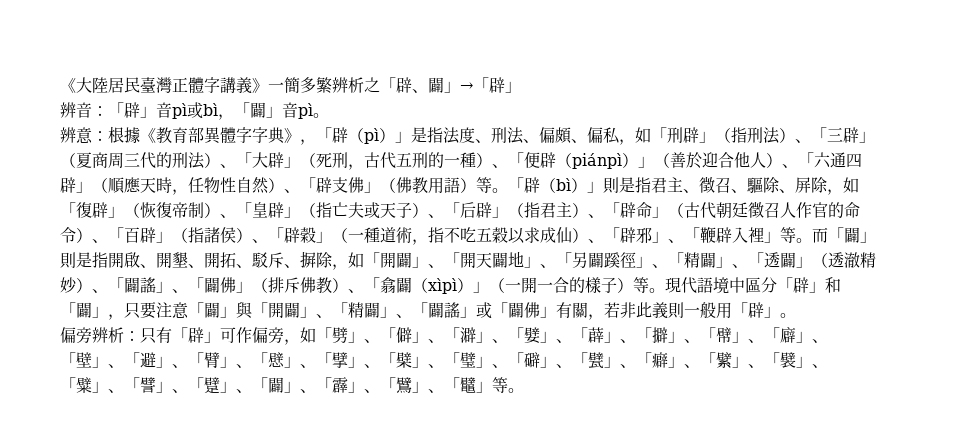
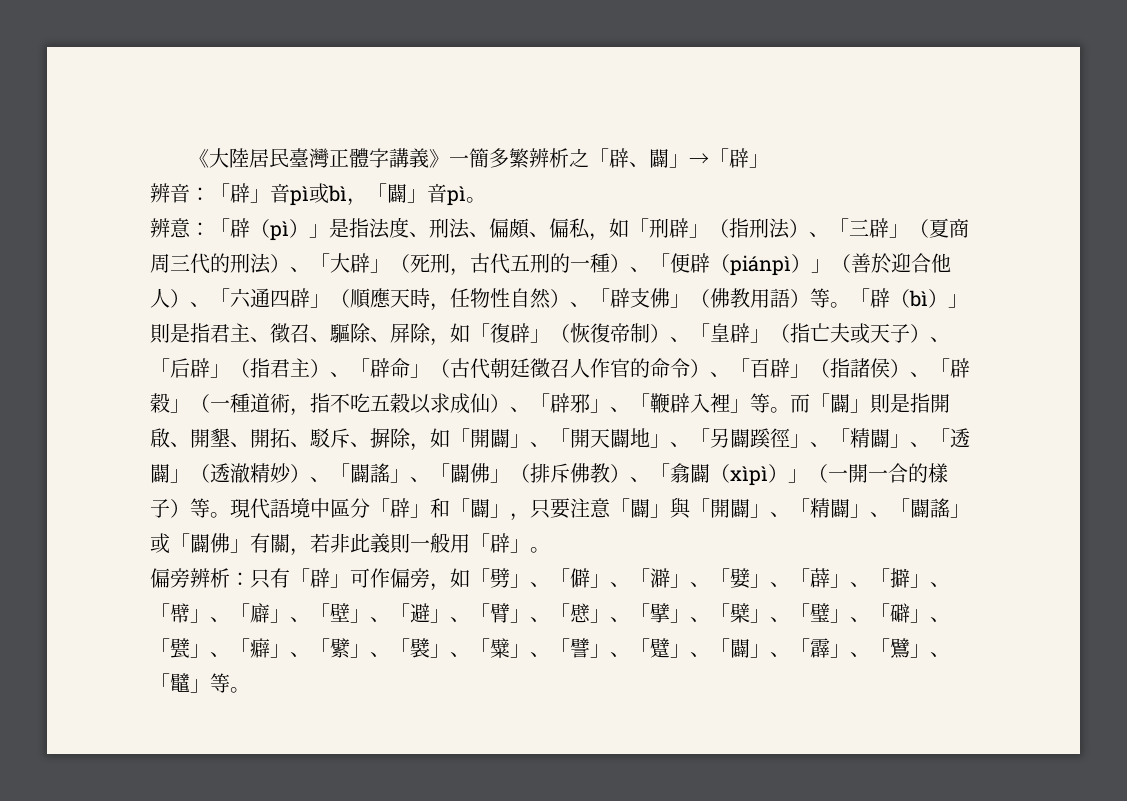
[108,126,316,145] 根據《教育部異體字字典》， -> (210, 229) none

